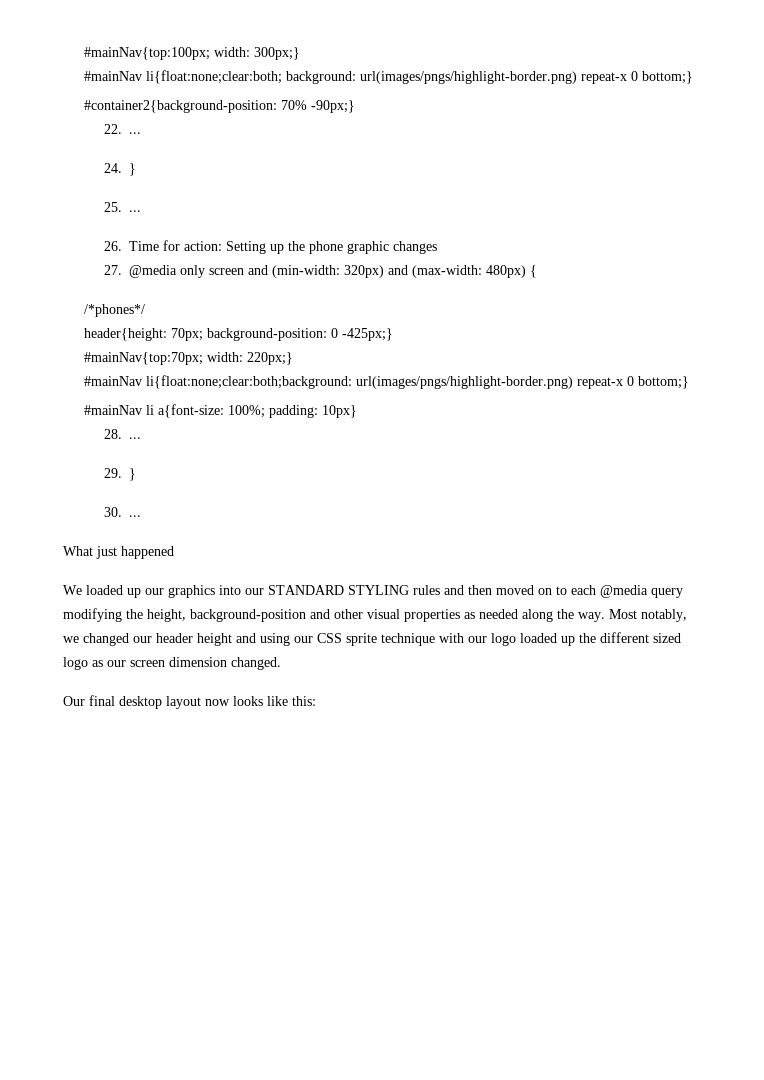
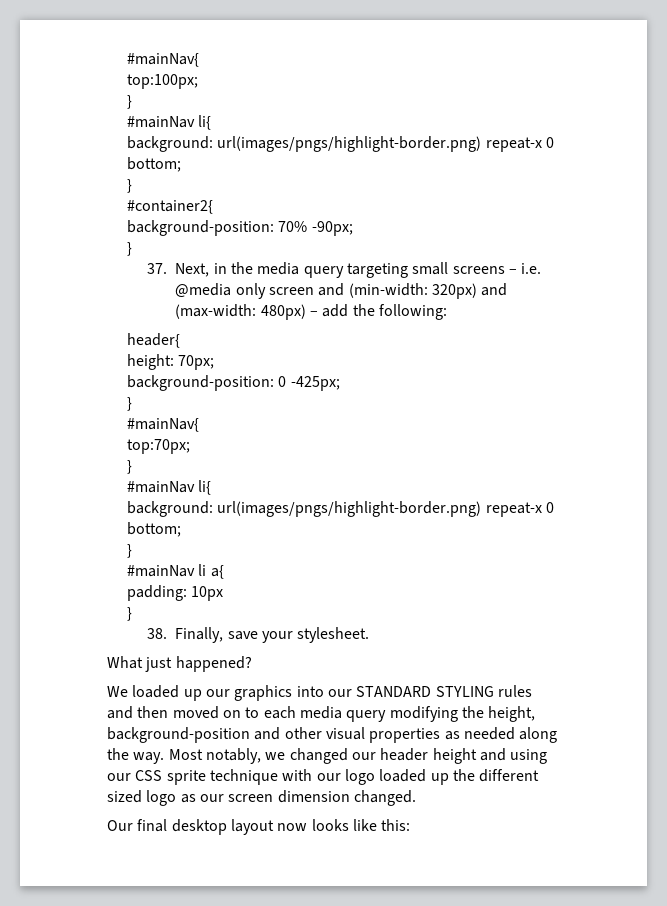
[83,47,300,60] [83,70,693,84] [83,100,355,113] [104,124,142,134] [104,163,137,176] [104,202,142,212] [104,240,438,254] [104,265,123,275] #mainNav{top:100px; width: 300px;} // #mainNav li{float:none;clear:both; background: url(images/pngs/highlight-border.png) repeat-x 0 bottom;} // #container2{background-position: 70% -90px;} // 22. ... // 24. } // 25. ... // 26. Time for action: Setting up the phone graphic changes // 27. -> [127,53,200,67] [127,74,199,89] [127,95,133,109] [127,115,212,130] [127,136,555,152] [127,157,182,172] [127,179,133,193] [127,200,214,214] [127,220,353,236] [127,242,133,256] [147,262,542,278] #mainNav{ // top:100px; // } // #mainNav li{ // background: url(images/pngs/highlight-border.png) repeat-x 0 bottom; // } // #container2{ // background-position: 70% -90px; // } // 37. Next, in the media query targeting small screens – i.e.
[530,265,538,278] [83,304,145,317] [83,328,167,341] { // /*phones*/ // header{height: -> [309,304,447,320] [127,333,181,348] [127,354,175,370] – add the following: // header{ // height:
(203, 334) none -> (215, 362) //
[341,328,393,341] [83,352,293,365] [83,375,689,389] -425px;} // #mainNav{top:70px; width: 220px;} // #mainNav li{float:none;clear:both;background: url(images/pngs/highlight-border.png) repeat-x 0 bottom;} -> [290,376,340,391] [127,397,133,411] [127,418,200,432] [127,439,191,454] [127,460,133,474] [127,480,212,495] [127,501,555,517] [127,522,182,537] [127,544,133,558] -425px; // } // #mainNav{ // top:70px; // } // #mainNav li{ // background: url(images/pngs/highlight-border.png) repeat-x 0 bottom; // }
[157,404,357,418] [104,429,142,439] [104,468,137,481] [104,507,142,517] a{font-size: 100%; padding: 10px} // 28. ... // 29. } // 30. ... -> [210,565,224,579] [127,585,224,601] [127,607,133,621] [147,627,370,643] a{ // padding: 10px // } // 38. Finally, save your stylesheet.
[121,546,174,559] happened -> [175,656,252,672] happened?
[600,585,648,598] @media -> [299,706,342,719] media

